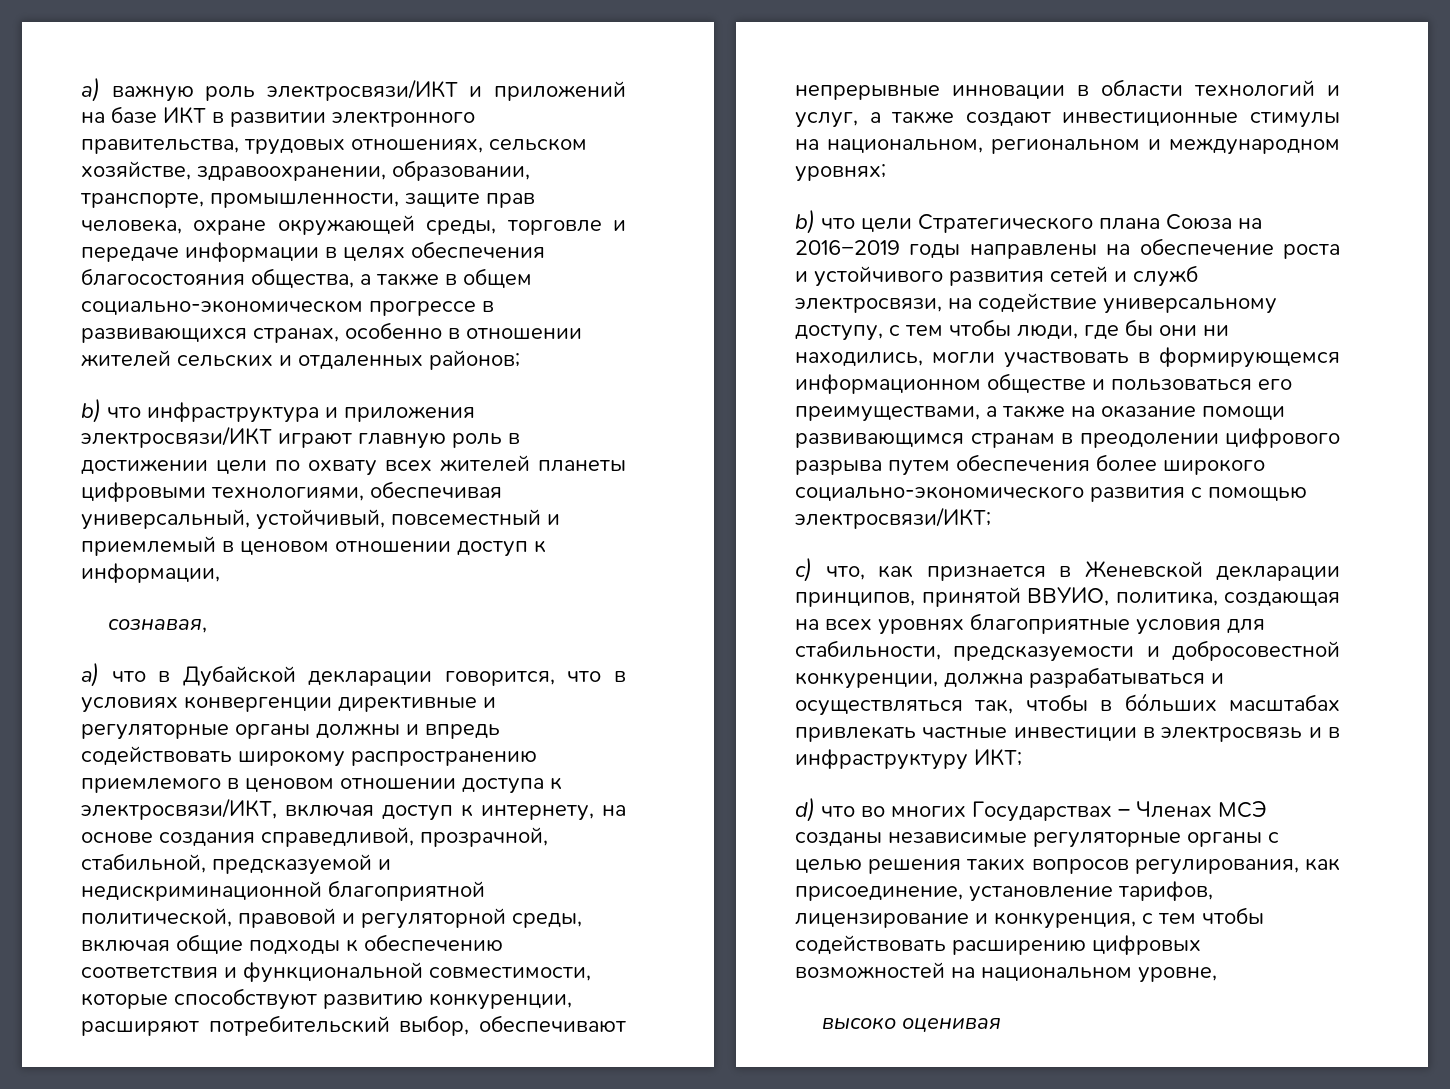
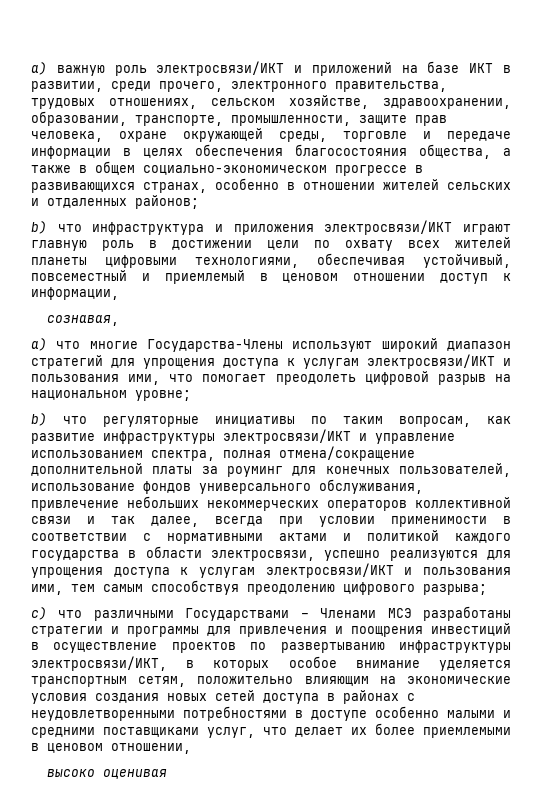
[230,112,326,127] развитии -> [31,81,223,92] развитии, среди прочего,
[81,509,250,530] универсальный, -> (405, 259) none
[158,665,626,687] [81,696,496,713] [81,723,500,740] [81,746,537,767] [81,777,562,794] [81,798,626,821] [81,827,548,847] [81,853,391,875] [81,880,485,901] [81,908,582,929] [81,934,503,955] [81,962,591,983] [81,988,572,1010] [81,1015,626,1036] [795,79,1340,100] [795,111,1340,128] [795,138,1340,155] [795,164,886,182] [795,209,1262,234] [795,238,1340,259] [795,265,1198,287] [795,293,1277,314] [795,319,1229,341] [795,347,1340,368] [795,373,1292,394] [795,405,1285,422] [795,428,1340,448] [795,454,1265,476] [795,486,1307,502] [795,507,991,529] [795,557,1340,582] [795,587,1340,607] [795,613,1265,635] [795,640,1340,662] [795,667,1224,689] [795,693,1340,716] [795,726,1340,742] [795,748,1022,770] [795,797,1267,822] [795,832,1279,848] [795,858,1340,875] [795,881,1213,902] [794,907,1264,929] [795,935,1201,955] [795,962,1217,983] в Дубайской декларации говорится, что в условиях конвергенции директивные и регуляторные органы должны и впредь содействовать широкому распространению приемлемого в ценовом отношении доступа к электросвязи/ИКТ, включая доступ к интернету, на основе создания справедливой, прозрачной, стабильной, предсказуемой и недискриминационной благоприятной политической, правовой и регуляторной среды, включая общие подходы к обеспечению соответствия и функциональной совместимости, которые способствуют развитию конкуренции, расширяют потребительский выбор, обеспечивают непрерывные инновации в области технологий и услуг, а также создают инвестиционные стимулы на национальном, региональном и международном уровнях; // b) что цели Стратегического плана Союза на 2016−2019 годы направлены на обеспечение роста и устойчивого развития сетей и служб электросвязи, на содействие универсальному доступу, с тем чтобы люди, где бы они ни находились, могли участвовать в формирующемся информационном обществе и пользоваться его преимуществами, а также на оказание помощи развивающимся странам в преодолении цифрового разрыва путем обеспечения более широкого социально-экономического развития с помощью электросвязи/ИКТ; // с) что, как признается в Женевской декларации принципов, принятой ВВУИО, политика, создающая на всех уровнях благоприятные условия для стабильности, предсказуемости и добросовестной конкуренции, должна разрабатываться и осуществляться так, чтобы в бóльших масштабах привлекать частные инвестиции в электросвязь и в инфраструктуру ИКТ; // d) что во многих Государствах – Членах МСЭ созданы независимые регуляторные органы с целью решения таких вопросов регулирования, как присоединение, установление тарифов, лицензирование и конкуренция, с тем чтобы содействовать расширению цифровых возможностей на национальном уровне, -> [89,338,511,352] [31,354,511,369] [31,371,512,385] [31,390,191,401] [31,413,511,427] [31,429,455,444] [31,446,415,461] [31,463,511,477] [31,479,423,494] [31,496,511,511] [31,516,511,527] [31,530,511,544] [31,546,511,561] [31,563,511,578] [31,580,487,595] [31,606,512,621] [31,623,511,637] [31,640,511,653] [31,656,511,671] [31,676,511,687] [31,690,415,704] [31,706,511,721] [31,723,511,738] [31,743,191,754] многие Государства-Члены используют широкий диапазон стратегий для упрощения доступа к услугам электросвязи/ИКТ и пользования ими, что помогает преодолеть цифровой разрыв на национальном уровне; // b) что регуляторные инициативы по таким вопросам, как развитие инфраструктуры электросвязи/ИКТ и управление использованием спектра, полная отмена/сокращение дополнительной платы за роуминг для конечных пользователей, использование фондов универсального обслуживания, привлечение небольших некоммерческих операторов коллективной связи и так далее, всегда при условии применимости в соответствии с нормативными актами и политикой каждого государства в области электросвязи, успешно реализуются для упрощения доступа к услугам электросвязи/ИКТ и пользования ими, тем самым способствуя преодолению цифрового разрыва; // c) что различными Государствами – Членами МСЭ разработаны стратегии и программы для привлечения и поощрения инвестиций в осуществление проектов по развертыванию инфраструктуры электросвязи/ИКТ, в которых особое внимание уделяется транспортным сетям, положительно влияющим на экономические условия создания новых сетей доступа в районах с неудовлетворенными потребностями в доступе особенно малыми и средними поставщиками услуг, что делает их более приемлемыми в ценовом отношении,

